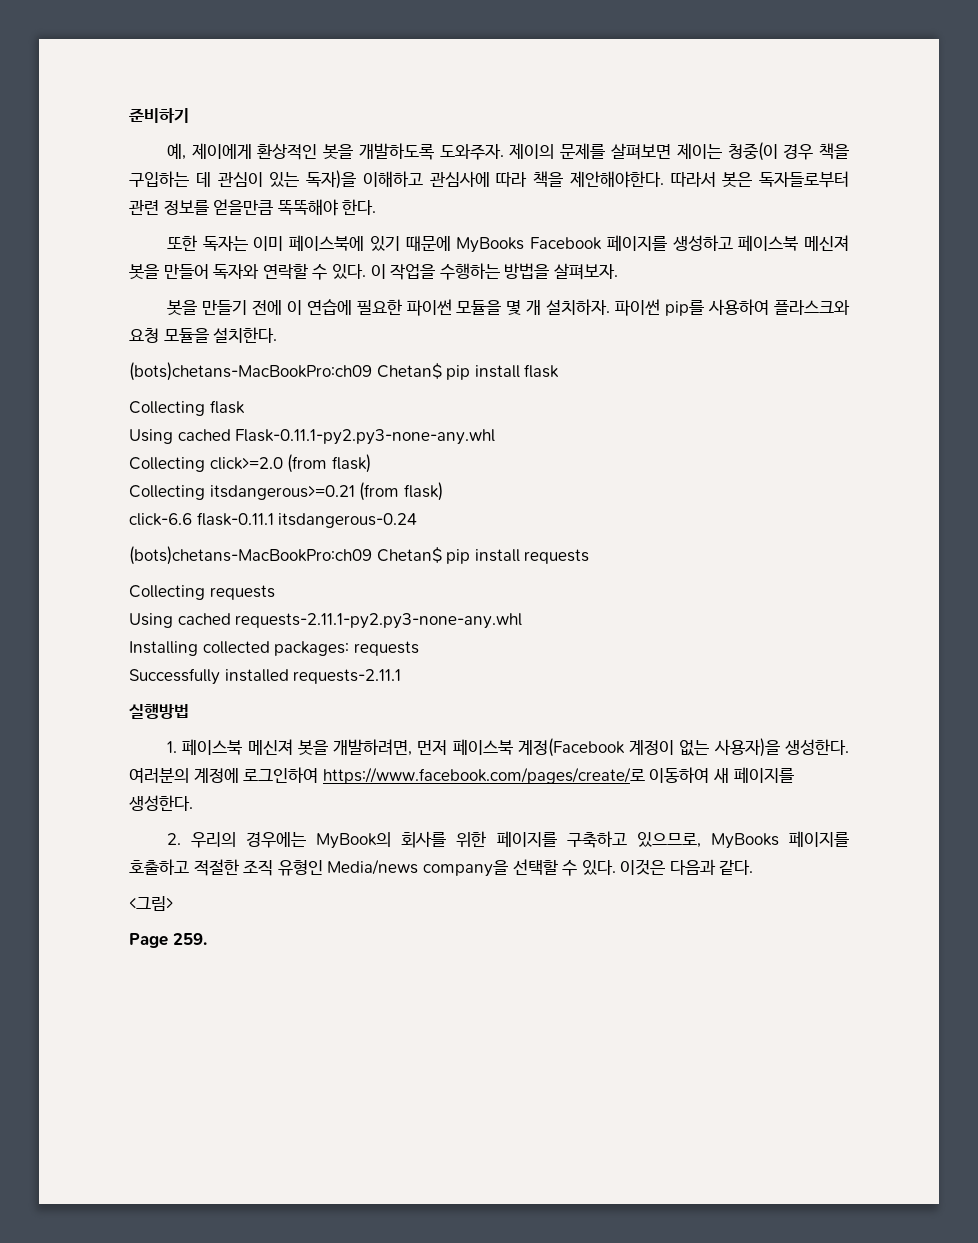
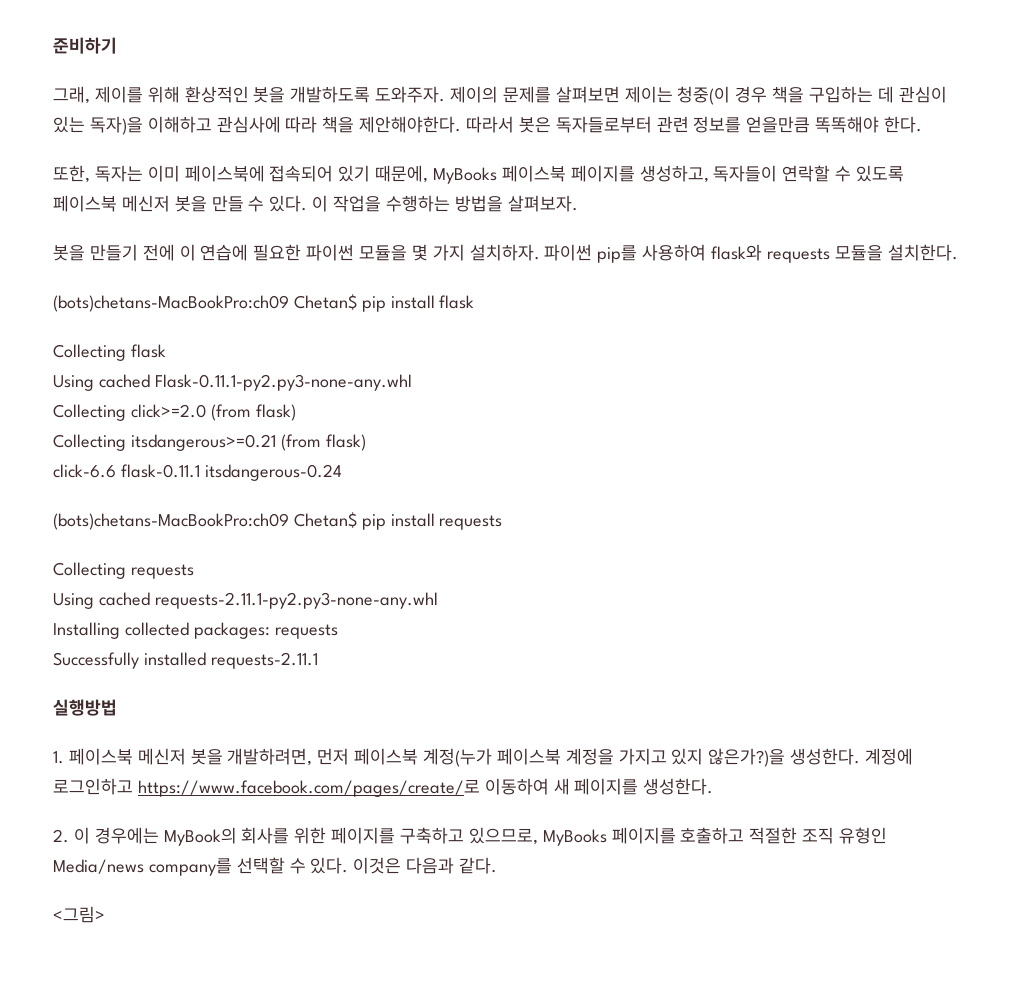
[166,143,252,160] 예, 제이에게 -> [53,86,180,104] 그래, 제이를 위해
[166,235,197,251] 또한 -> [53,165,90,183] 또한,
[369,235,850,253] [129,263,308,279] 있기 때문에 MyBooks Facebook 페이지를 생성하고 페이스북 메신져 봇을 만들어 독자와 연락할 -> [269,165,905,184] [53,195,244,212] 접속되어 있기 때문에, MyBooks 페이스북 페이지를 생성하고, 독자들이 연락할 수 있도록 페이스북 메신저 봇을 만들
[526,300,542,315] 개 -> [432,244,465,261] 가지
[773,300,850,315] [129,328,159,343] 플라스크와 요청 -> [711,244,830,263] flask와 requests
[247,739,293,755] 메신져 -> [137,748,186,765] 메신저
[517,738,850,757] [129,767,319,783] 계정(Facebook 계정이 없는 사용자)을 생성한다. 여러분의 계정에 로그인하여 -> [423,748,914,767] [53,778,133,795] 계정(누가 페이스북 계정을 가지고 있지 않은가?)을 생성한다. 계정에 로그인하고
[191,832,237,848] 우리의 -> [73,827,90,844] 이
[422,860,508,877] company을 -> [148,858,232,876] company를
[129,933,207,948] // Page 259. -> (105, 914) none

